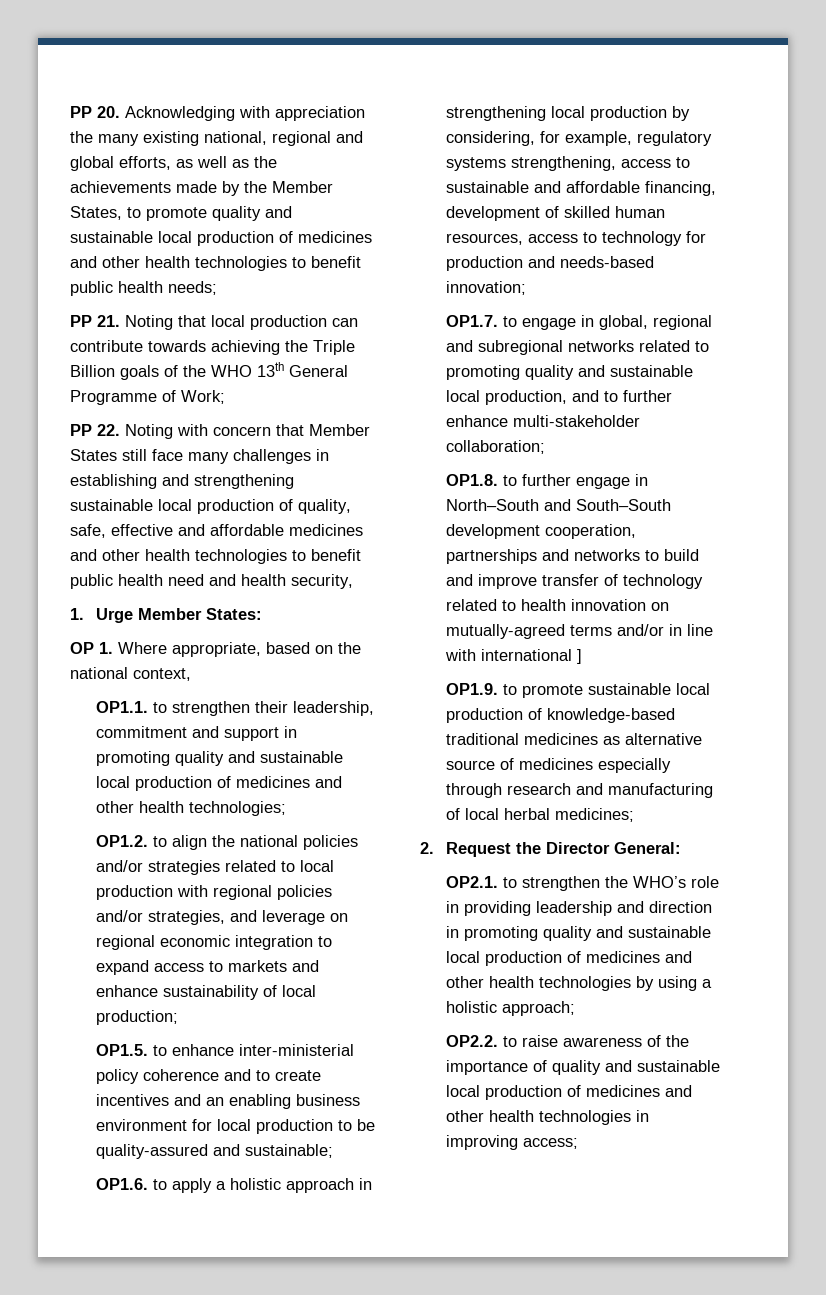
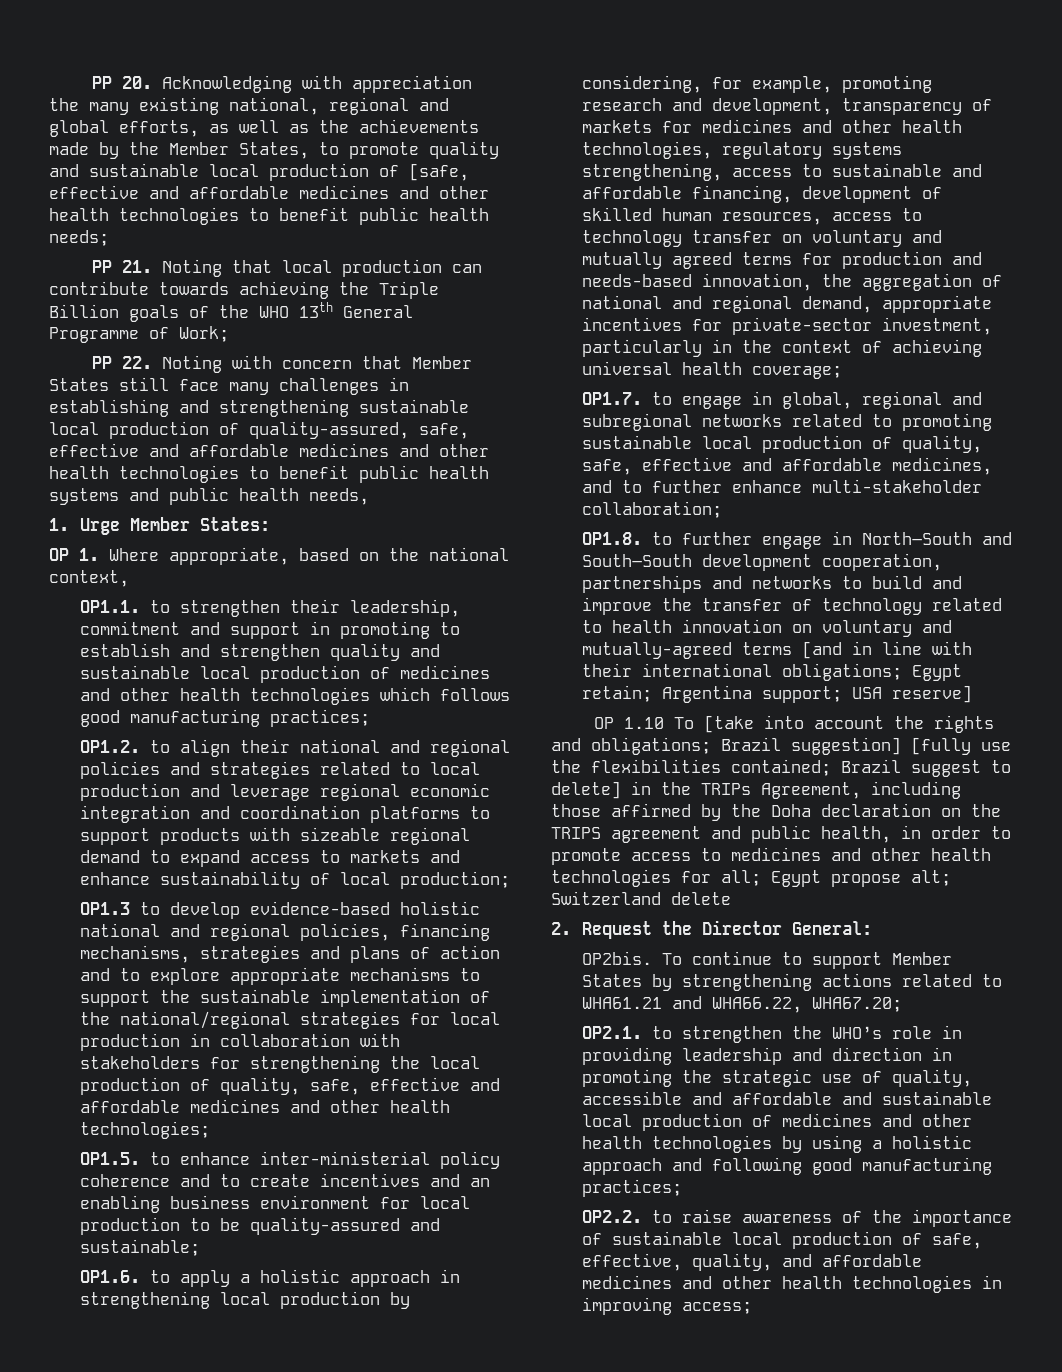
(293, 237) none -> [409,163,469,181] [49,185,289,199] [safe, effective and affordable
[298,499,351,514] quality, -> [249,421,409,439] quality-assured,
[168,574,353,589] need and health security, -> [49,487,369,505] systems and public health needs,
(171, 758) none -> [439,622,460,635] [79,643,320,661] to establish and strengthen
[189,801,287,816] [96,835,359,850] [96,860,144,872] technologies; // OP1.2. to align the national policies and/or -> [249,687,510,705] [79,709,370,727] [79,739,510,757] [79,761,200,779] technologies which follows good manufacturing practices; // OP1.2. to align their national and regional policies and
[177,885,333,900] [96,910,226,925] with regional policies and/or strategies, -> (180, 792) none
[330,913,349,922] on -> (310, 792) none
(314, 942) none -> [199,805,490,823] [79,827,470,845] [79,850,140,863] and coordination platforms to support products with sizeable regional demand
(179, 1017) none -> [79,901,480,919] [79,923,490,941] [79,945,500,963] [79,967,480,985] [79,989,490,1007] [79,1011,500,1029] [79,1033,400,1051] [79,1055,480,1073] [79,1077,500,1095] [79,1099,450,1113] [79,1121,210,1139] // OP1.3 to develop evidence-based holistic national and regional policies, financing mechanisms, strategies and plans of action and to explore appropriate mechanisms to support the sustainable implementation of the national/regional strategies for local production in collaboration with stakeholders for strengthening the local production of quality, safe, effective and affordable medicines and other health technologies;
(633, 138) none -> [841,75,932,93] [581,98,992,115] [581,119,962,133] [581,141,712,159] promoting research and development, transparency of markets for medicines and other health technologies,
[686,231,707,243] [446,256,655,271] [446,281,527,295] for production and needs-based innovation; -> [691,230,942,247] [581,251,982,269] [581,273,1002,291] [581,295,992,313] [581,317,992,335] [581,339,982,357] [581,361,842,379] transfer on voluntary and mutually agreed terms for production and needs-based innovation, the aggregation of national and regional demand, appropriate incentives for private-sector investment, particularly in the context of achieving universal health coverage;
[525,365,694,380] [446,390,568,405] quality and sustainable local production, -> [581,435,982,453] [581,457,992,475] sustainable local production of quality, safe, effective and affordable medicines,
(538, 581) none -> [661,598,692,611] the
(670, 606) none -> [821,620,952,637] voluntary and
[617,624,665,636] and/or -> [801,641,842,659] [and
[481,649,583,664] [446,683,711,698] [446,708,676,723] [446,733,703,745] [446,758,672,773] [446,783,714,798] [446,808,635,822] international ] // OP1.9. to promote sustainable local production of knowledge-based traditional medicines as alternative source of medicines especially through research and manufacturing of local herbal medicines; -> [581,663,962,681] [581,685,972,703] [593,715,994,733] [551,737,1011,755] [551,759,1011,777] [551,781,961,799] [551,803,1001,821] [551,825,1011,843] [551,847,991,865] [551,869,951,887] [551,891,731,905] their international obligations; Egypt retain; Argentina support; USA reserve] // OP 1.10 To [take into account the rights and obligations; Brazil suggestion] [fully use the flexibilities contained; Brazil suggest to delete] in the TRIPs Agreement, including those affirmed by the Doha declaration on the TRIPS agreement and public health, in order to promote access to medicines and other health technologies for all; Egypt propose alt; Switzerland delete
(682, 848) none -> [581,951,952,969] [581,973,1002,991] [581,996,902,1013] // OP2bis. To continue to support Member States by strengthening actions related to WHA61.21 and WHA66.22, WHA67.20;
[543,926,593,941] quality -> [681,1069,972,1087] [581,1091,832,1105] the strategic use of quality, accessible and affordable
[502,1001,576,1016] approach; -> [581,1157,992,1175] [581,1179,682,1197] approach and following good manufacturing practices;
[552,1060,721,1075] [446,1085,582,1100] quality and sustainable local production of -> [611,1231,982,1249] [581,1253,922,1271] sustainable local production of safe, effective, quality, and affordable

